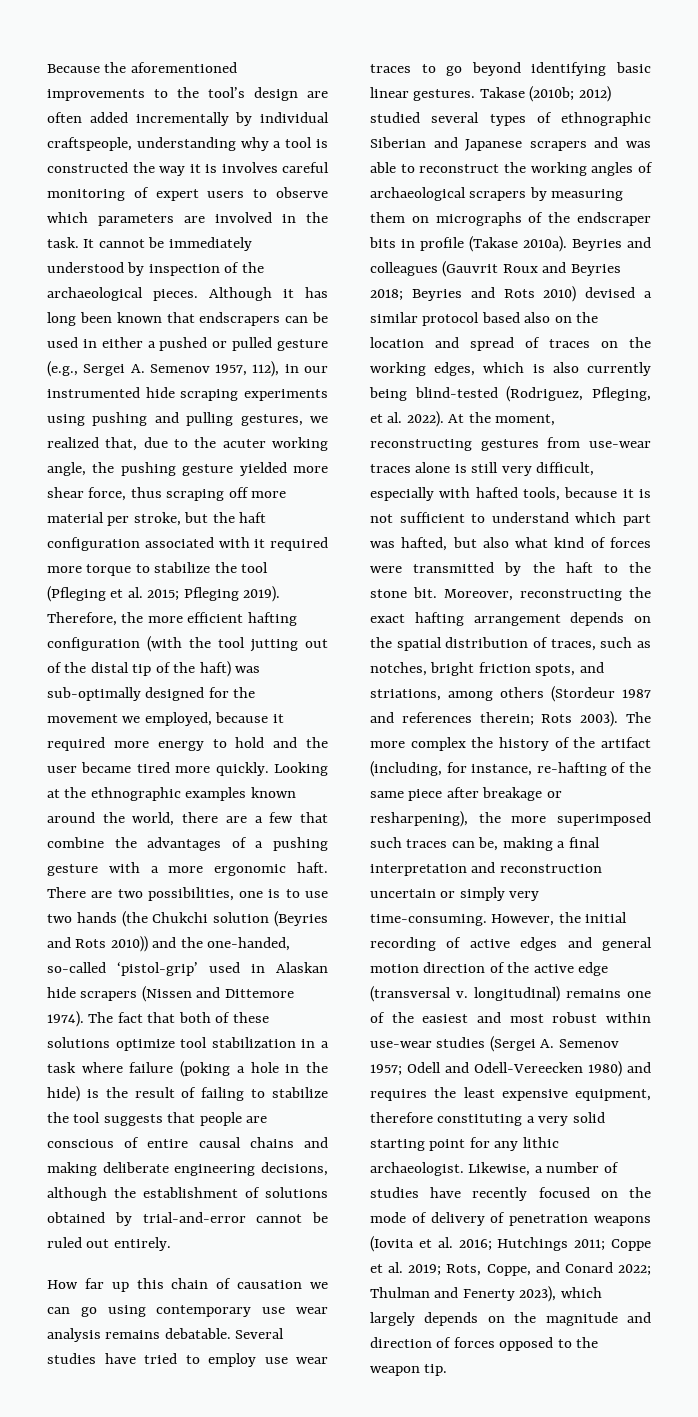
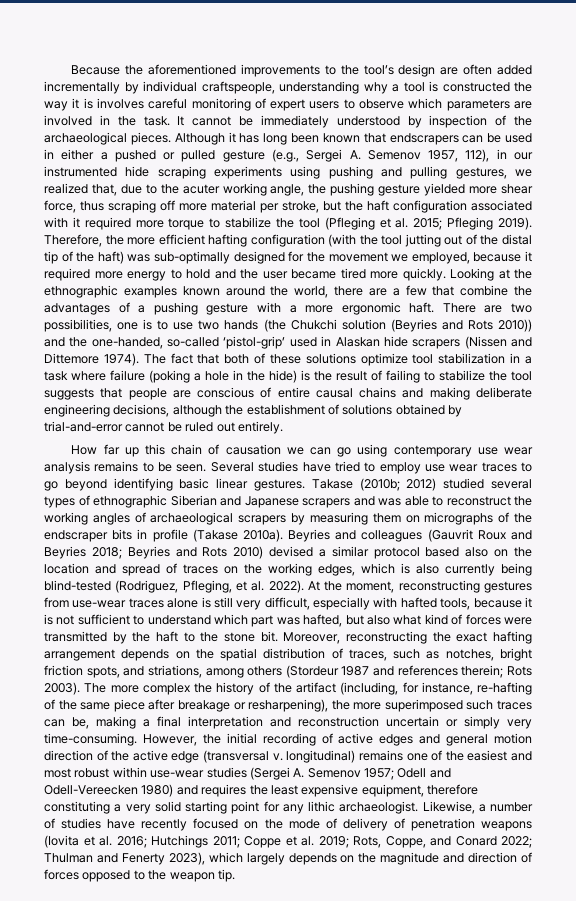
[164,1328,231,1339] debatable. -> [142,462,207,472] to be seen.

